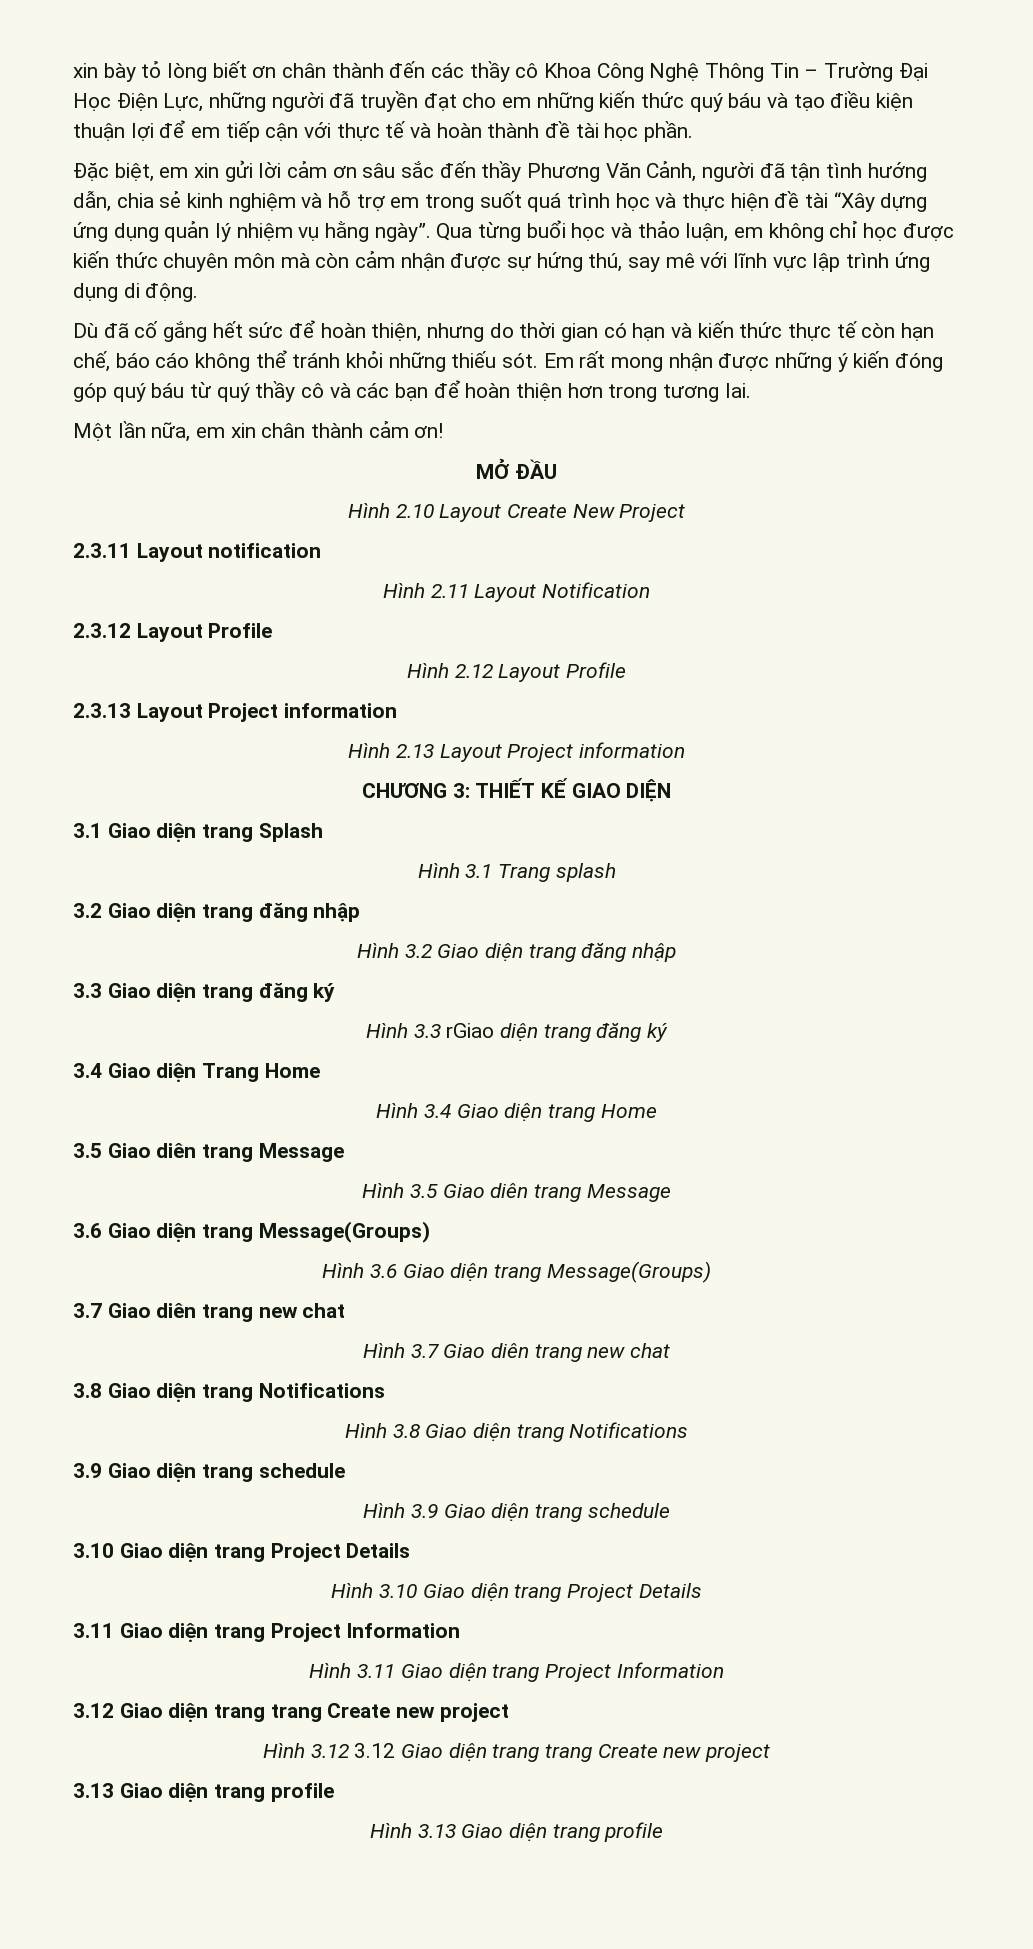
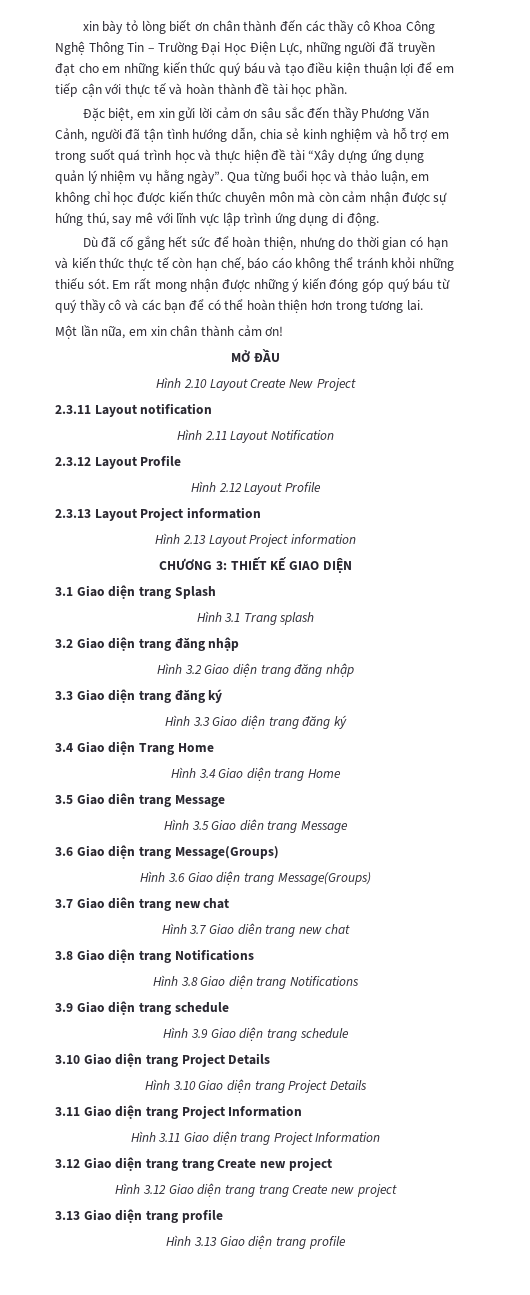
(460, 389) none -> [207,299,244,310] có thể
[446,1023,495,1038] rGiao -> [212,716,238,726] Giao
[354,1743,396,1758] 3.12 -> (167, 1189) none

